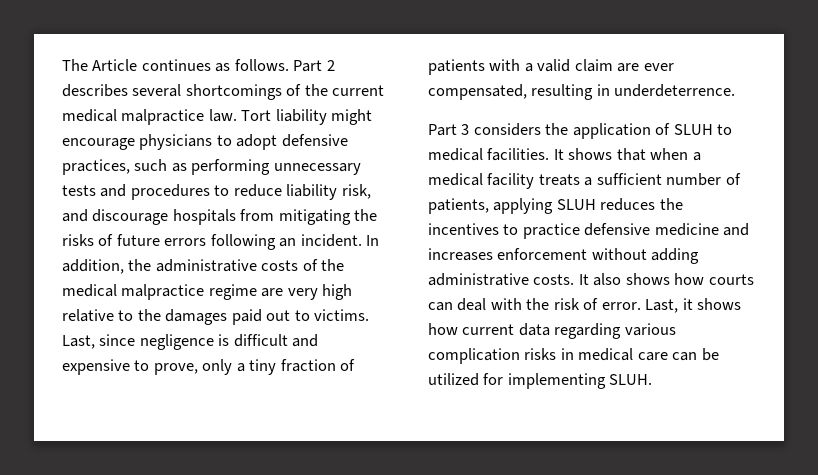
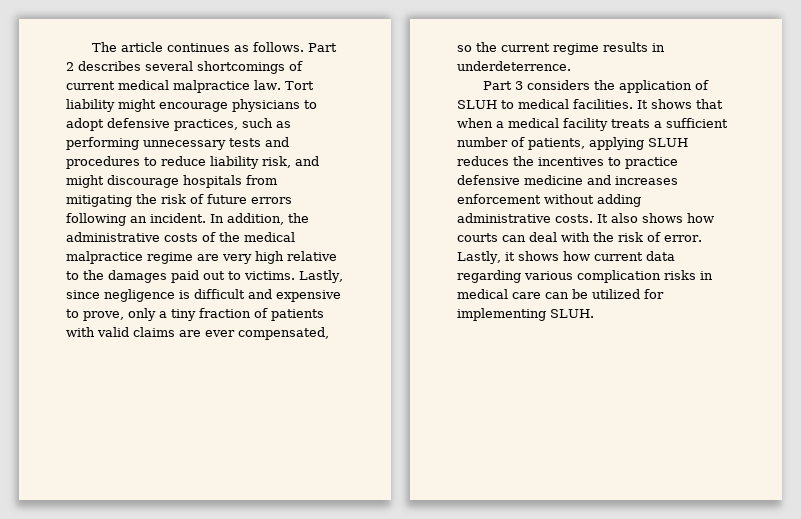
[92,59,138,71] Article -> [120,42,163,52] article
[304,84,328,96] the -> (303, 66) none
(88, 215) none -> [66,175,104,188] might
[62,234,94,246] risks -> [161,194,186,204] risk
[62,335,95,349] Last, -> [299,270,343,283] Lastly,
[524,59,674,72] [428,84,594,100] a valid claim are ever compensated, resulting -> [97,327,329,340] [457,42,648,55] valid claims are ever compensated, so the current regime results
[645,299,679,313] Last, -> [457,251,501,264] Lastly,

